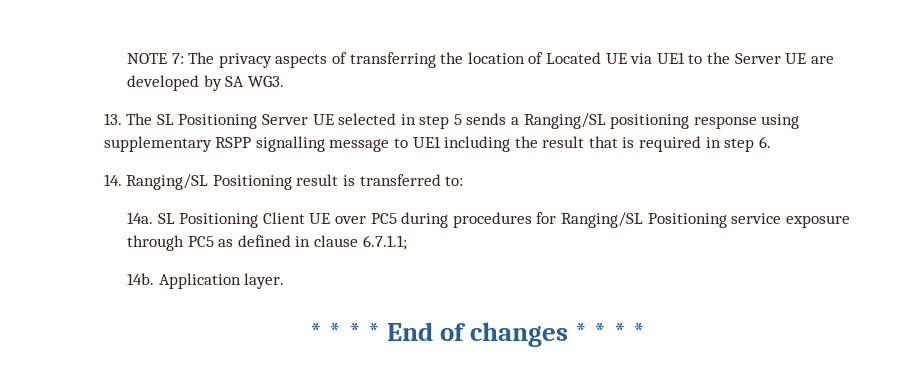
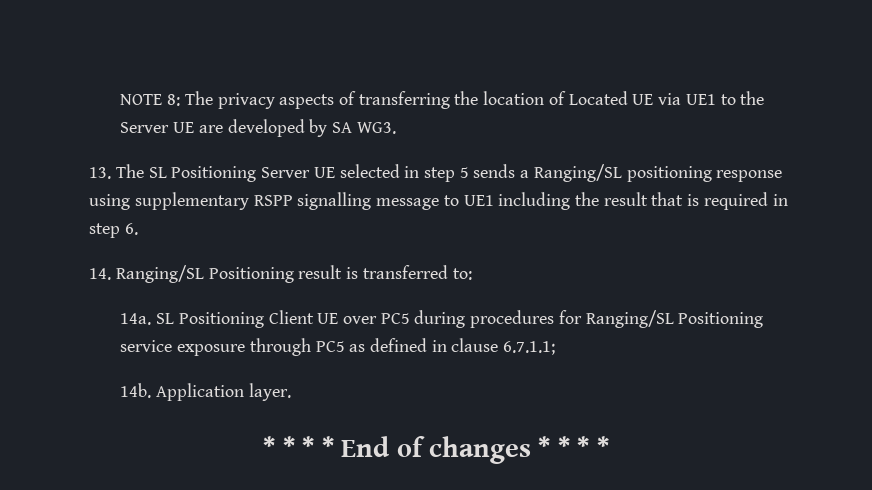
[171,53,184,64] 7: -> [167,94,181,106] 8:

